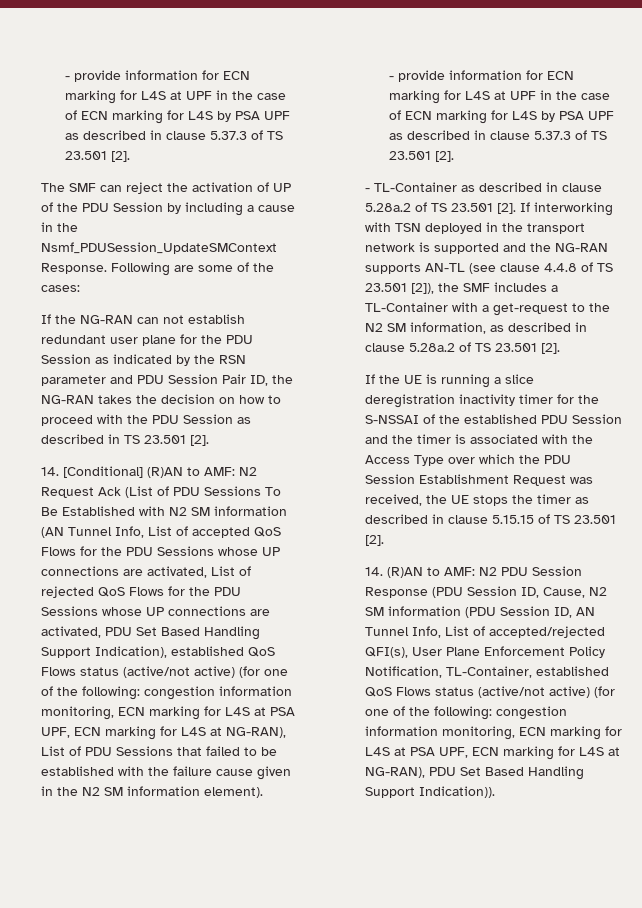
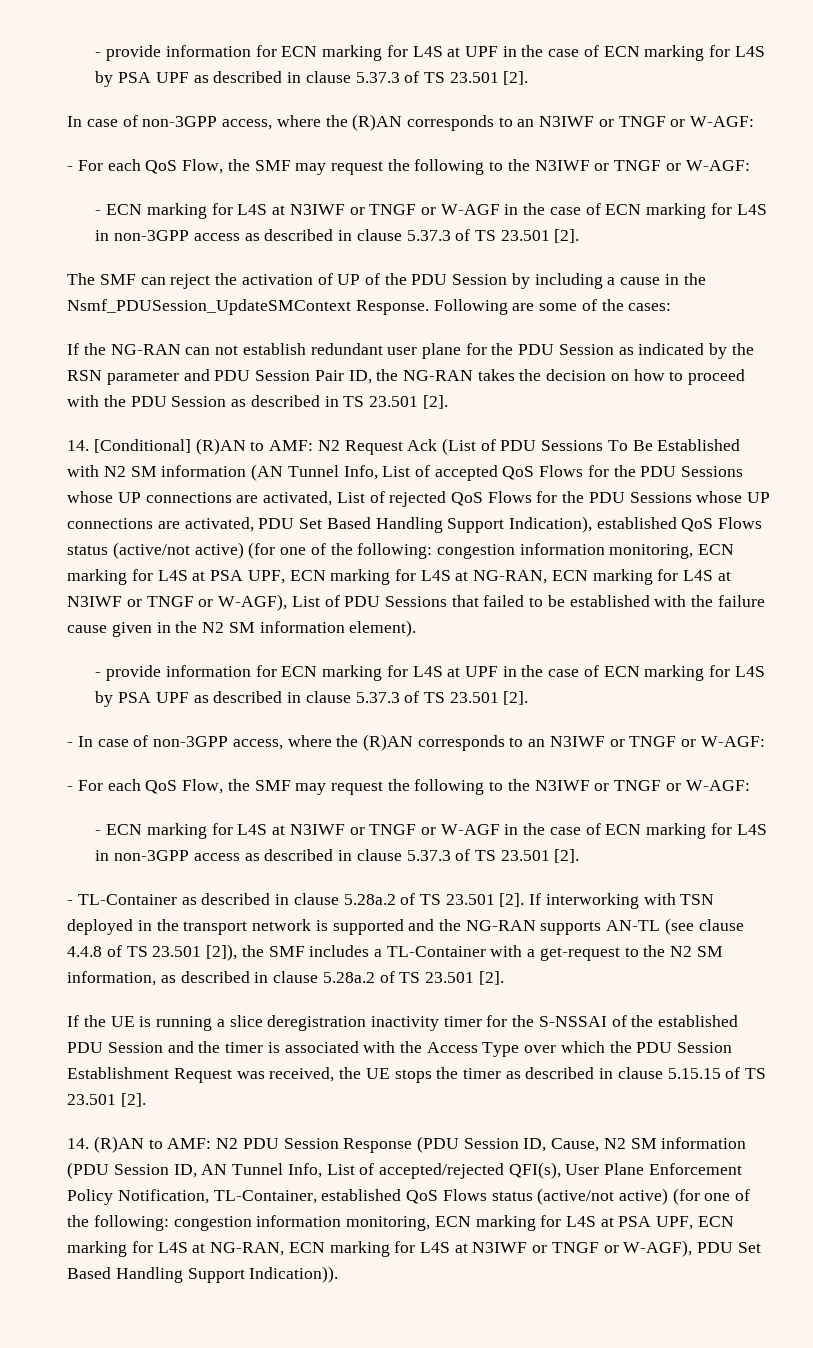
(131, 156) none -> [67,114,755,131] [67,159,750,175] [95,203,767,219] [95,229,580,243] // In case of non-3GPP access, where the (R)AN corresponds to an N3IWF or TNGF or W-AGF: // - For each QoS Flow, the SMF may request the following to the N3IWF or TNGF or W-AGF: // - ECN marking for L4S at N3IWF or TNGF or W-AGF in the case of ECN marking for L4S in non-3GPP access as described in clause 5.37.3 of TS 23.501 [2].
[226,727,287,738] NG-RAN), -> [473,569,731,585] [67,594,288,611] NG-RAN, ECN marking for L4S at N3IWF or TNGF or W-AGF),
(455, 156) none -> [67,734,765,751] [67,779,750,795] [95,823,767,839] [95,849,580,863] // - In case of non-3GPP access, where the (R)AN corresponds to an N3IWF or TNGF or W-AGF: // - For each QoS Flow, the SMF may request the following to the N3IWF or TNGF or W-AGF: // - ECN marking for L4S at N3IWF or TNGF or W-AGF in the case of ECN marking for L4S in non-3GPP access as described in clause 5.37.3 of TS 23.501 [2].
[365,767,426,778] NG-RAN), -> [210,1240,693,1257] NG-RAN, ECN marking for L4S at N3IWF or TNGF or W-AGF),

